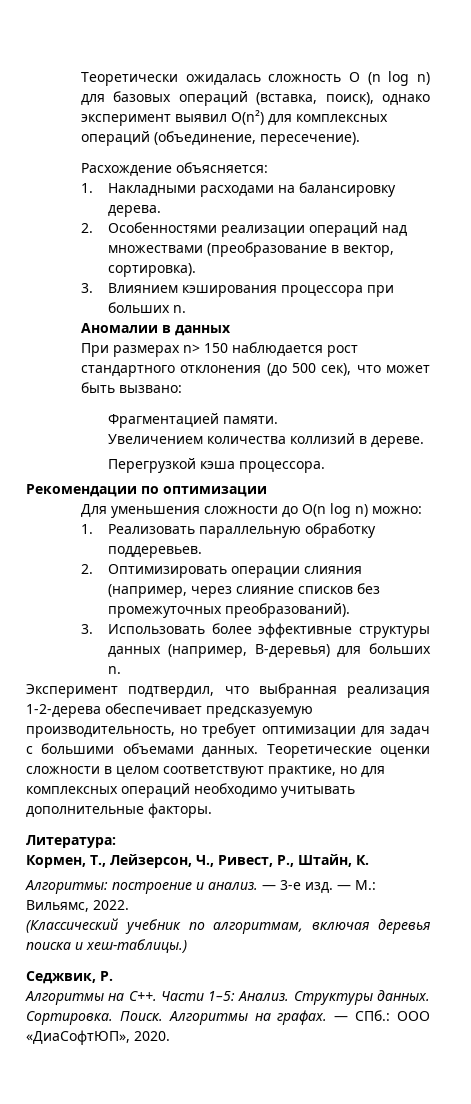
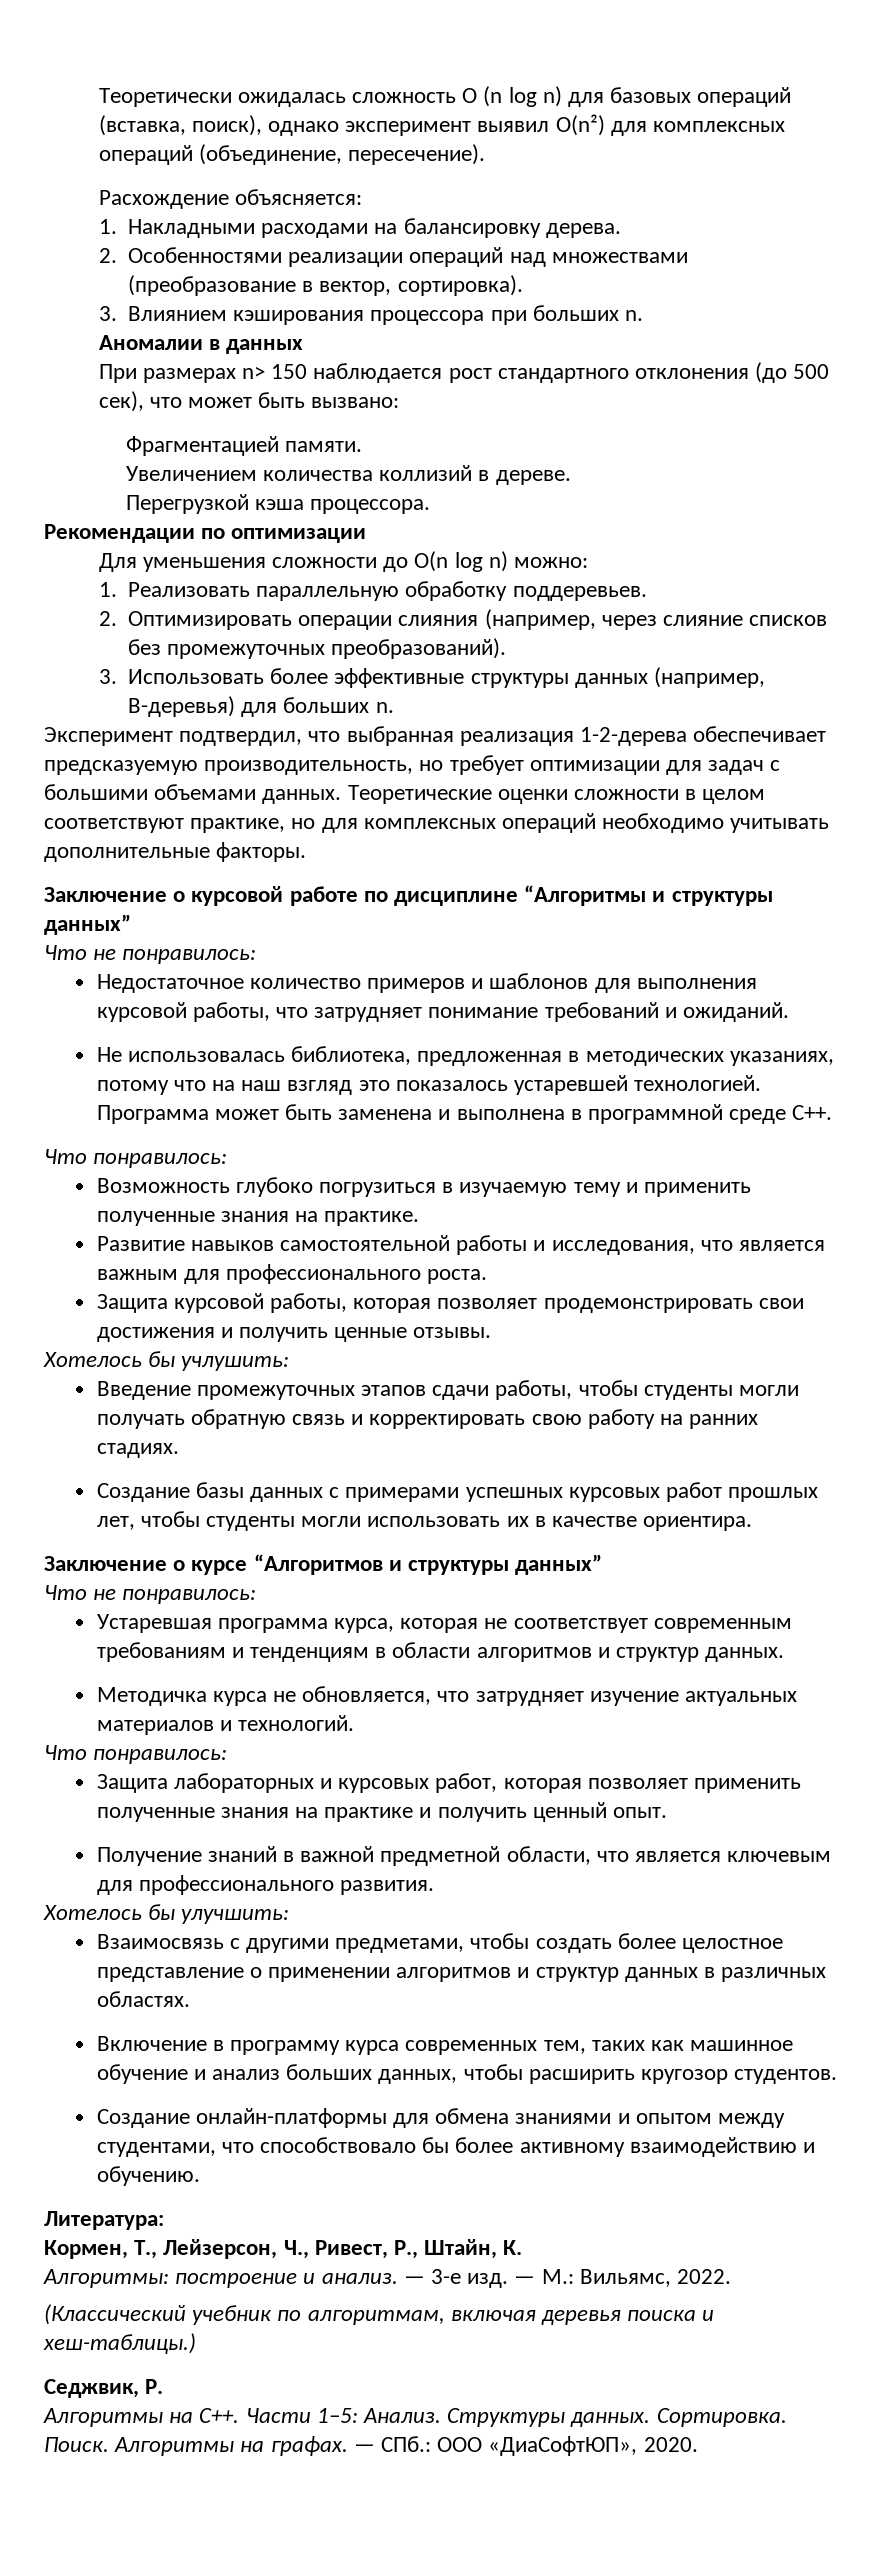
(212, 810) none -> [44,885,773,906] [44,914,131,935] [44,945,257,964] [96,973,757,993] [96,1002,790,1022] [96,1046,834,1066] [96,1075,762,1095] [96,1104,833,1124] [44,1149,228,1168] [96,1177,752,1197] [96,1211,420,1226] [96,1235,826,1255] [96,1264,488,1284] [96,1293,804,1313] [96,1327,492,1342] [43,1351,290,1371] [96,1380,800,1400] [96,1409,759,1429] [96,1443,179,1458] [96,1482,819,1502] [96,1511,753,1531] [44,1554,603,1575] [44,1585,257,1604] [96,1614,792,1633] [96,1642,785,1662] [96,1686,798,1706] [96,1715,354,1735] [44,1745,228,1764] [96,1773,802,1793] [96,1802,668,1822] [96,1846,832,1866] [96,1875,434,1895] [43,1904,290,1924] [96,1933,784,1953] [96,1967,827,1982] [96,1991,190,2007] [96,2036,794,2055] [96,2064,838,2084] [96,2108,786,2128] [96,2137,816,2157] [96,2166,200,2186] // Заключение о курсовой работе по дисциплине “Алгоритмы и структуры данных” // Что не понравилось: // Недостаточное количество примеров и шаблонов для выполнения курсовой работы, что затрудняет понимание требований и ожиданий. // Не использовалась библиотека, предложенная в методических указаниях, потому что на наш взгляд это показалось устаревшей технологией. Программа может быть заменена и выполнена в программной среде C++. // Что понравилось: // Возможность глубоко погрузиться в изучаемую тему и применить полученные знания на практике. // Развитие навыков самостоятельной работы и исследования, что является важным для профессионального роста. // Защита курсовой работы, которая позволяет продемонстрировать свои достижения и получить ценные отзывы. // Хотелось бы учлушить: // Введение промежуточных этапов сдачи работы, чтобы студенты могли получать обратную связь и корректировать свою работу на ранних стадиях. // Создание базы данных с примерами успешных курсовых работ прошлых лет, чтобы студенты могли использовать их в качестве ориентира. // Заключение о курсе “Алгоритмов и структуры данных” // Что не понравилось: // Устаревшая программа курса, которая не соответствует современным требованиям и тенденциям в области алгоритмов и структур данных. // Методичка курса не обновляется, что затрудняет изучение актуальных материалов и технологий. // Что понравилось: // Защита лабораторных и курсовых работ, которая позволяет применить полученные знания на практике и получить ценный опыт. // Получение знаний в важной предметной области, что является ключевым для профессионального развития. // Хотелось бы улучшить: // Взаимосвязь с другими предметами, чтобы создать более целостное представление о применении алгоритмов и структур данных в различных областях. // Включение в программу курса современных тем, таких как машинное обучение и анализ больших данных, чтобы расширить кругозор студентов. // Создание онлайн-платформы для обмена знаниями и опытом между студентами, что способствовало бы более активному взаимодействию и обучению.

